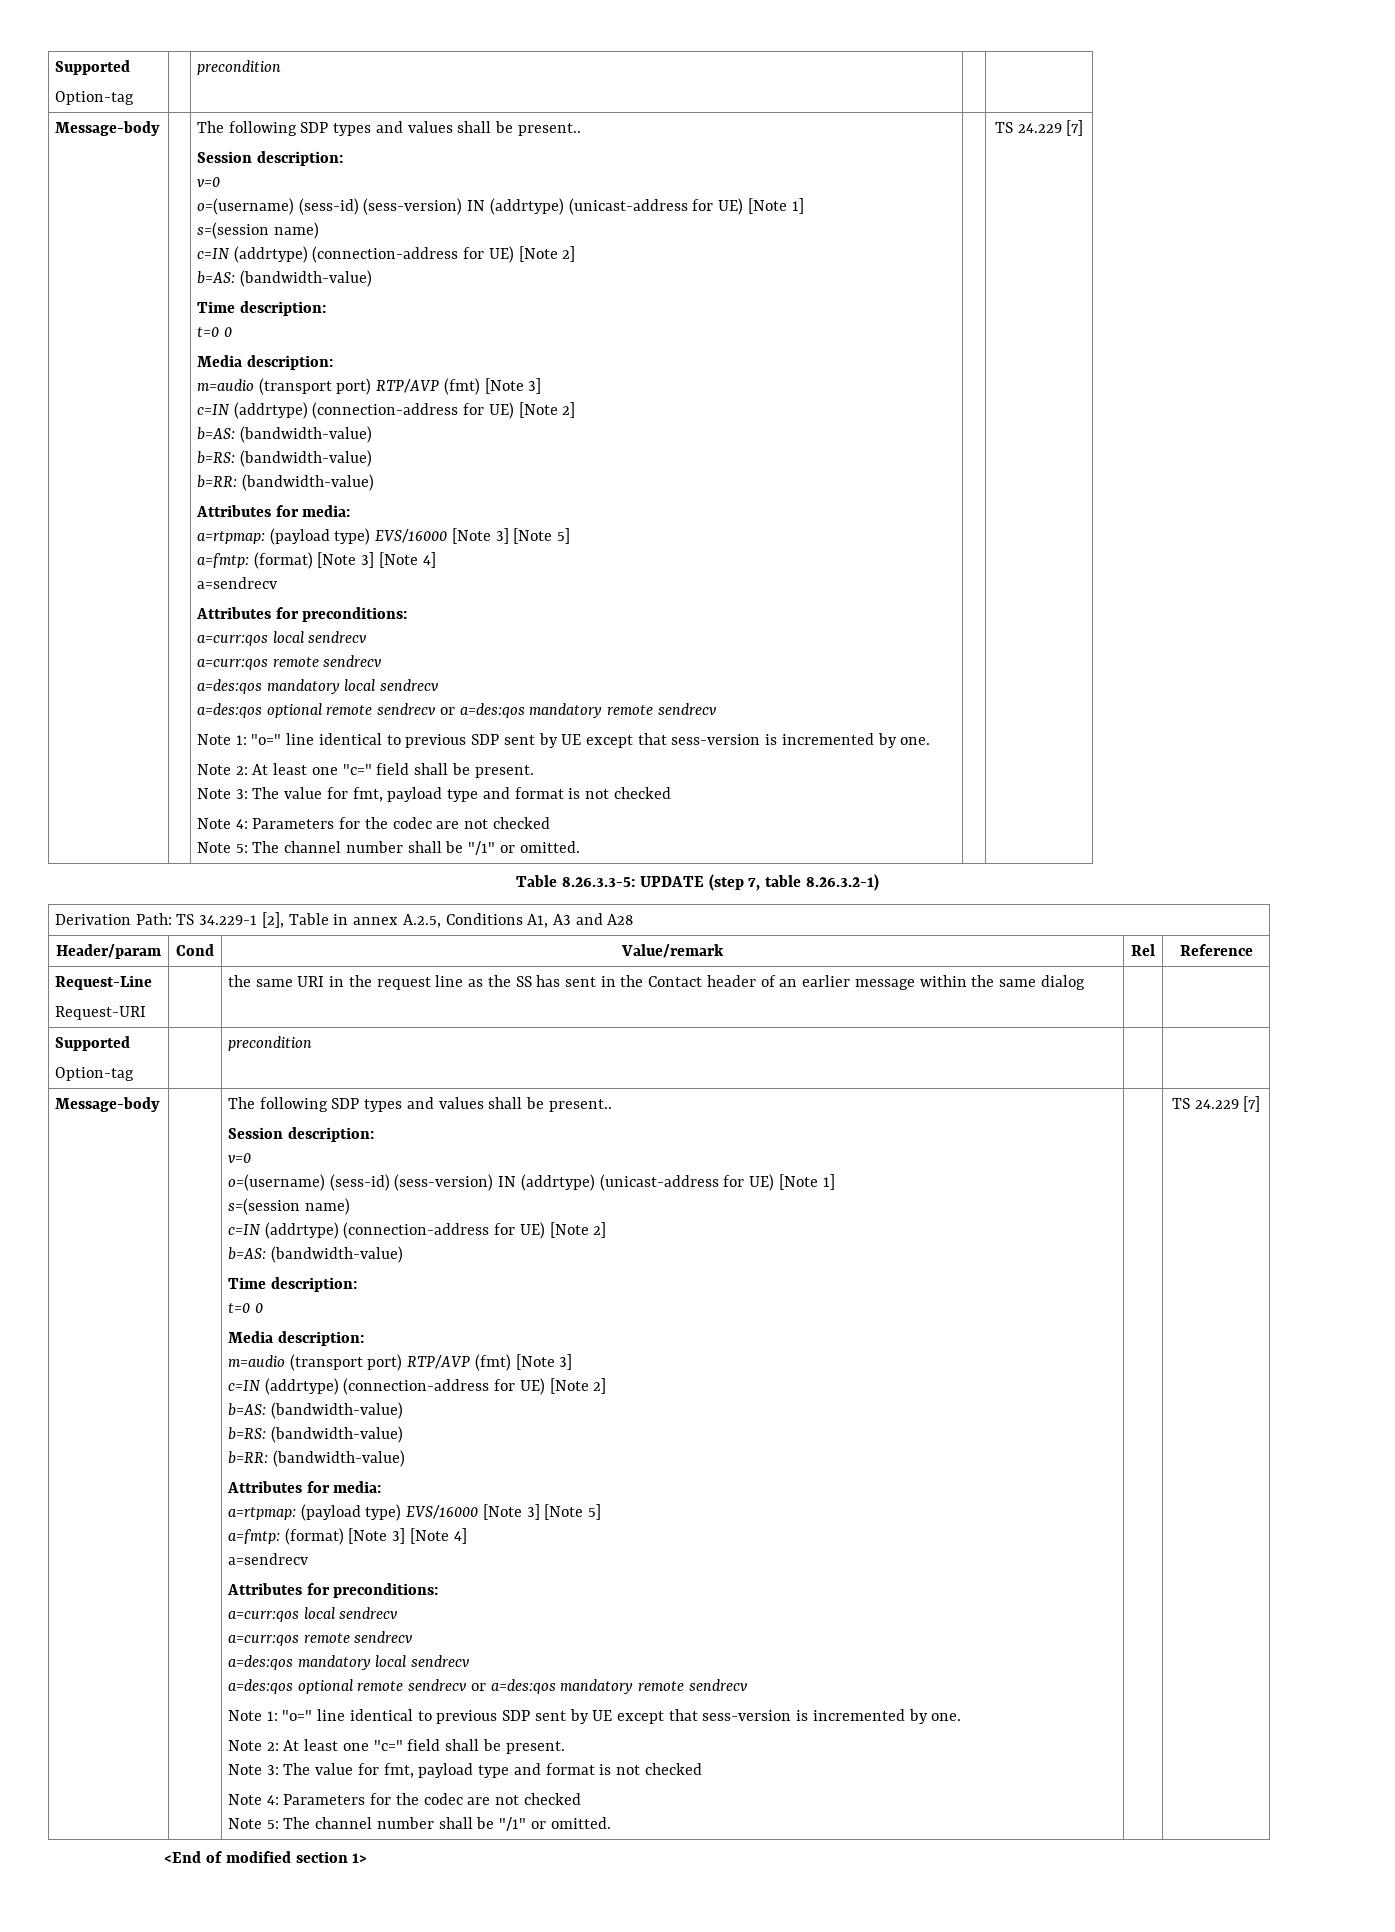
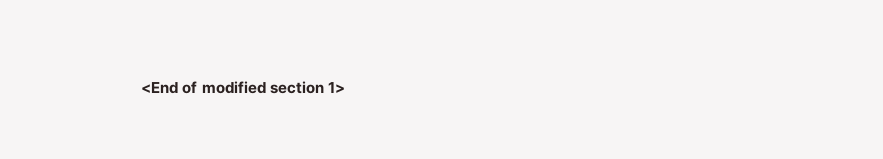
[55,60,131,75] [55,91,135,105] [197,60,282,75] [55,121,161,136] [197,121,581,136] [197,151,343,166] [197,177,221,187] [197,198,804,215] [197,222,319,239] [197,246,576,263] [197,270,372,287] [197,301,326,316] [197,327,232,337] [197,355,333,370] [197,378,542,395] [197,402,576,419] [197,426,372,443] [197,450,372,467] [197,474,374,491] [196,505,351,517] [197,528,571,545] [197,552,436,569] [197,577,278,589] [196,607,408,622] [197,631,367,646] [197,655,382,670] [197,679,439,694] [197,703,716,718] [197,733,931,748] [197,763,534,778] [197,787,671,802] [197,817,550,829] [197,841,580,855] [994,120,1084,136] [516,874,879,891] [55,912,634,928] [56,944,161,959] [176,944,214,956] [621,944,725,958] [1131,944,1155,956] [1179,944,1253,956] [55,975,153,990] [55,1006,147,1020] [228,975,1085,990] [55,1036,131,1051] [55,1067,135,1081] [228,1036,313,1051] [55,1097,161,1112] [228,1097,612,1112] [228,1127,374,1142] [228,1153,252,1163] [228,1174,835,1191] [228,1198,350,1215] [228,1222,607,1239] [228,1246,403,1263] [228,1277,357,1292] [228,1303,263,1313] [228,1331,364,1346] [228,1354,573,1371] [228,1378,607,1395] [228,1402,403,1419] [228,1426,403,1443] [228,1450,405,1467] [227,1481,382,1493] [228,1504,602,1521] [228,1528,467,1545] [228,1553,309,1565] [227,1583,439,1598] [228,1607,398,1622] [228,1631,413,1646] [228,1655,470,1670] [228,1679,747,1694] [228,1709,962,1724] [228,1739,565,1754] [228,1763,702,1778] [228,1793,581,1805] [228,1817,611,1831] [1171,1096,1261,1112] Supported // Option-tag | | precondition | | // Message-body | | The following SDP types and values shall be present.. // Session description: // v=0 // o=(username) (sess-id) (sess-version) IN (addrtype) (unicast-address for UE) [Note 1] // s=(session name) // c=IN (addrtype) (connection-address for UE) [Note 2] // b=AS: (bandwidth-value) // Time description: // t=0 0 // Media description: // m=audio (transport port) RTP/AVP (fmt) [Note 3] // c=IN (addrtype) (connection-address for UE) [Note 2] // b=AS: (bandwidth-value) // b=RS: (bandwidth-value) // b=RR: (bandwidth-value) // Attributes for media: // a=rtpmap: (payload type) EVS/16000 [Note 3] [Note 5] // a=fmtp: (format) [Note 3] [Note 4] // a=sendrecv // Attributes for preconditions: // a=curr:qos local sendrecv // a=curr:qos remote sendrecv // a=des:qos mandatory local sendrecv // a=des:qos optional remote sendrecv or a=des:qos mandatory remote sendrecv // Note 1: "o=" line identical to previous SDP sent by UE except that sess-version is incremented by one. // Note 2: At least one "c=" field shall be present. // Note 3: The value for fmt, payload type and format is not checked // Note 4: Parameters for the codec are not checked // Note 5: The channel number shall be "/1" or omitted. | | TS 24.229 [7] // Table 8.26.3.3-5: UPDATE (step 7, table 8.26.3.2-1) // Derivation Path: TS 34.229-1 [2], Table in annex A.2.5, Conditions A1, A3 and A28 // Header/param | Cond | Value/remark | Rel | Reference // Request-Line // Request-URI | | the same URI in the request line as the SS has sent in the Contact header of an earlier message within the same dialog | | // Supported // Option-tag | | precondition | | // Message-body | | The following SDP types and values shall be present.. // Session description: // v=0 // o=(username) (sess-id) (sess-version) IN (addrtype) (unicast-address for UE) [Note 1] // s=(session name) // c=IN (addrtype) (connection-address for UE) [Note 2] // b=AS: (bandwidth-value) // Time description: // t=0 0 // Media description: // m=audio (transport port) RTP/AVP (fmt) [Note 3] // c=IN (addrtype) (connection-address for UE) [Note 2] // b=AS: (bandwidth-value) // b=RS: (bandwidth-value) // b=RR: (bandwidth-value) // Attributes for media: // a=rtpmap: (payload type) EVS/16000 [Note 3] [Note 5] // a=fmtp: (format) [Note 3] [Note 4] // a=sendrecv // Attributes for preconditions: // a=curr:qos local sendrecv // a=curr:qos remote sendrecv // a=des:qos mandatory local sendrecv // a=des:qos optional remote sendrecv or a=des:qos mandatory remote sendrecv // Note 1: "o=" line identical to previous SDP sent by UE except that sess-version is incremented by one. // Note 2: At least one "c=" field shall be present. // Note 3: The value for fmt, payload type and format is not checked // Note 4: Parameters for the codec are not checked // Note 5: The channel number shall be "/1" or omitted. | | TS 24.229 [7] // -> (141, 88) none

